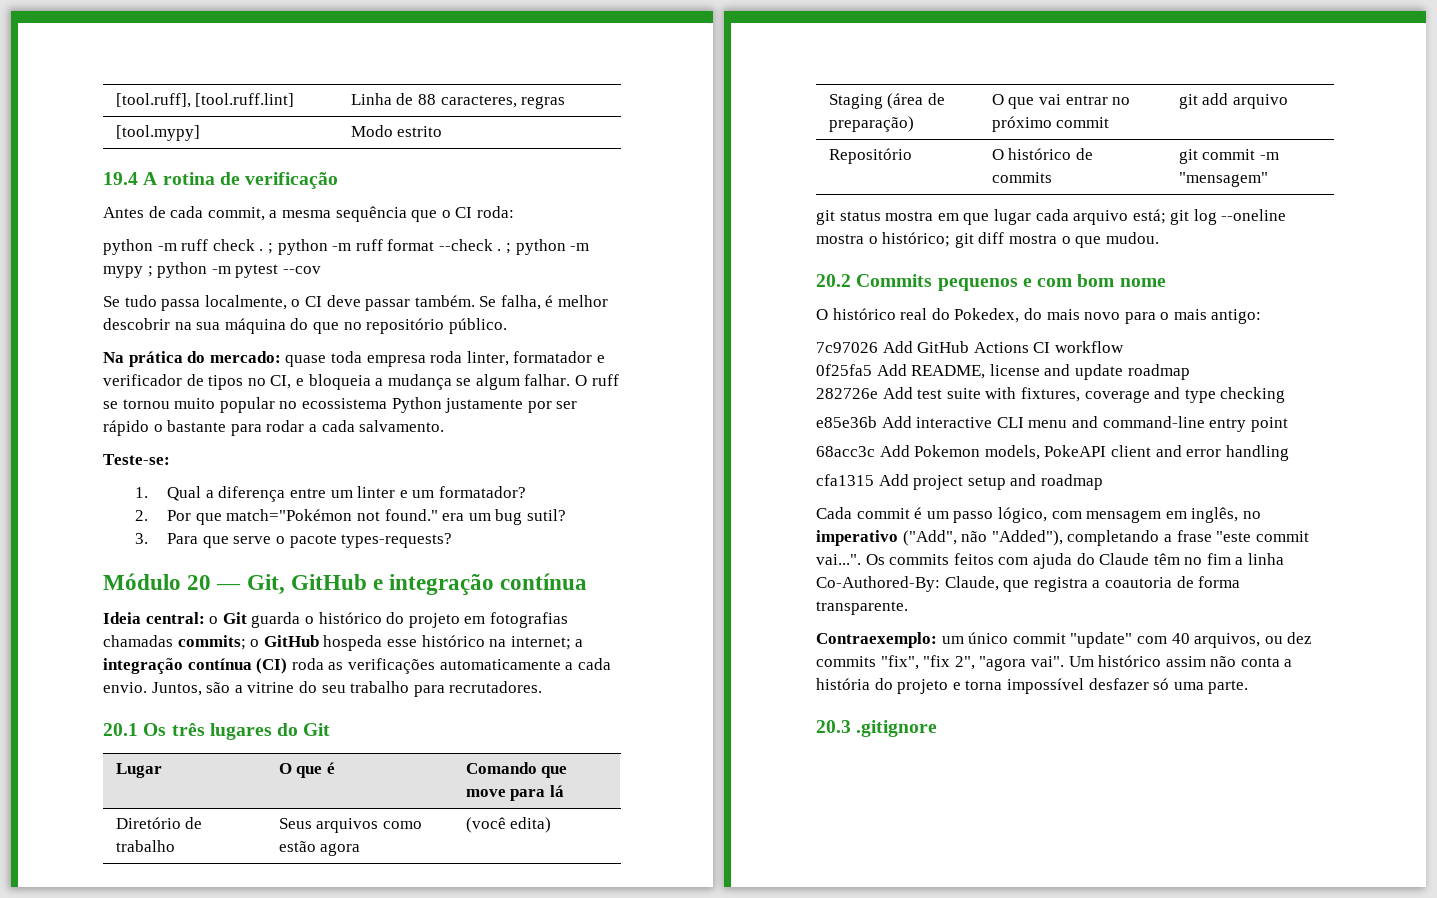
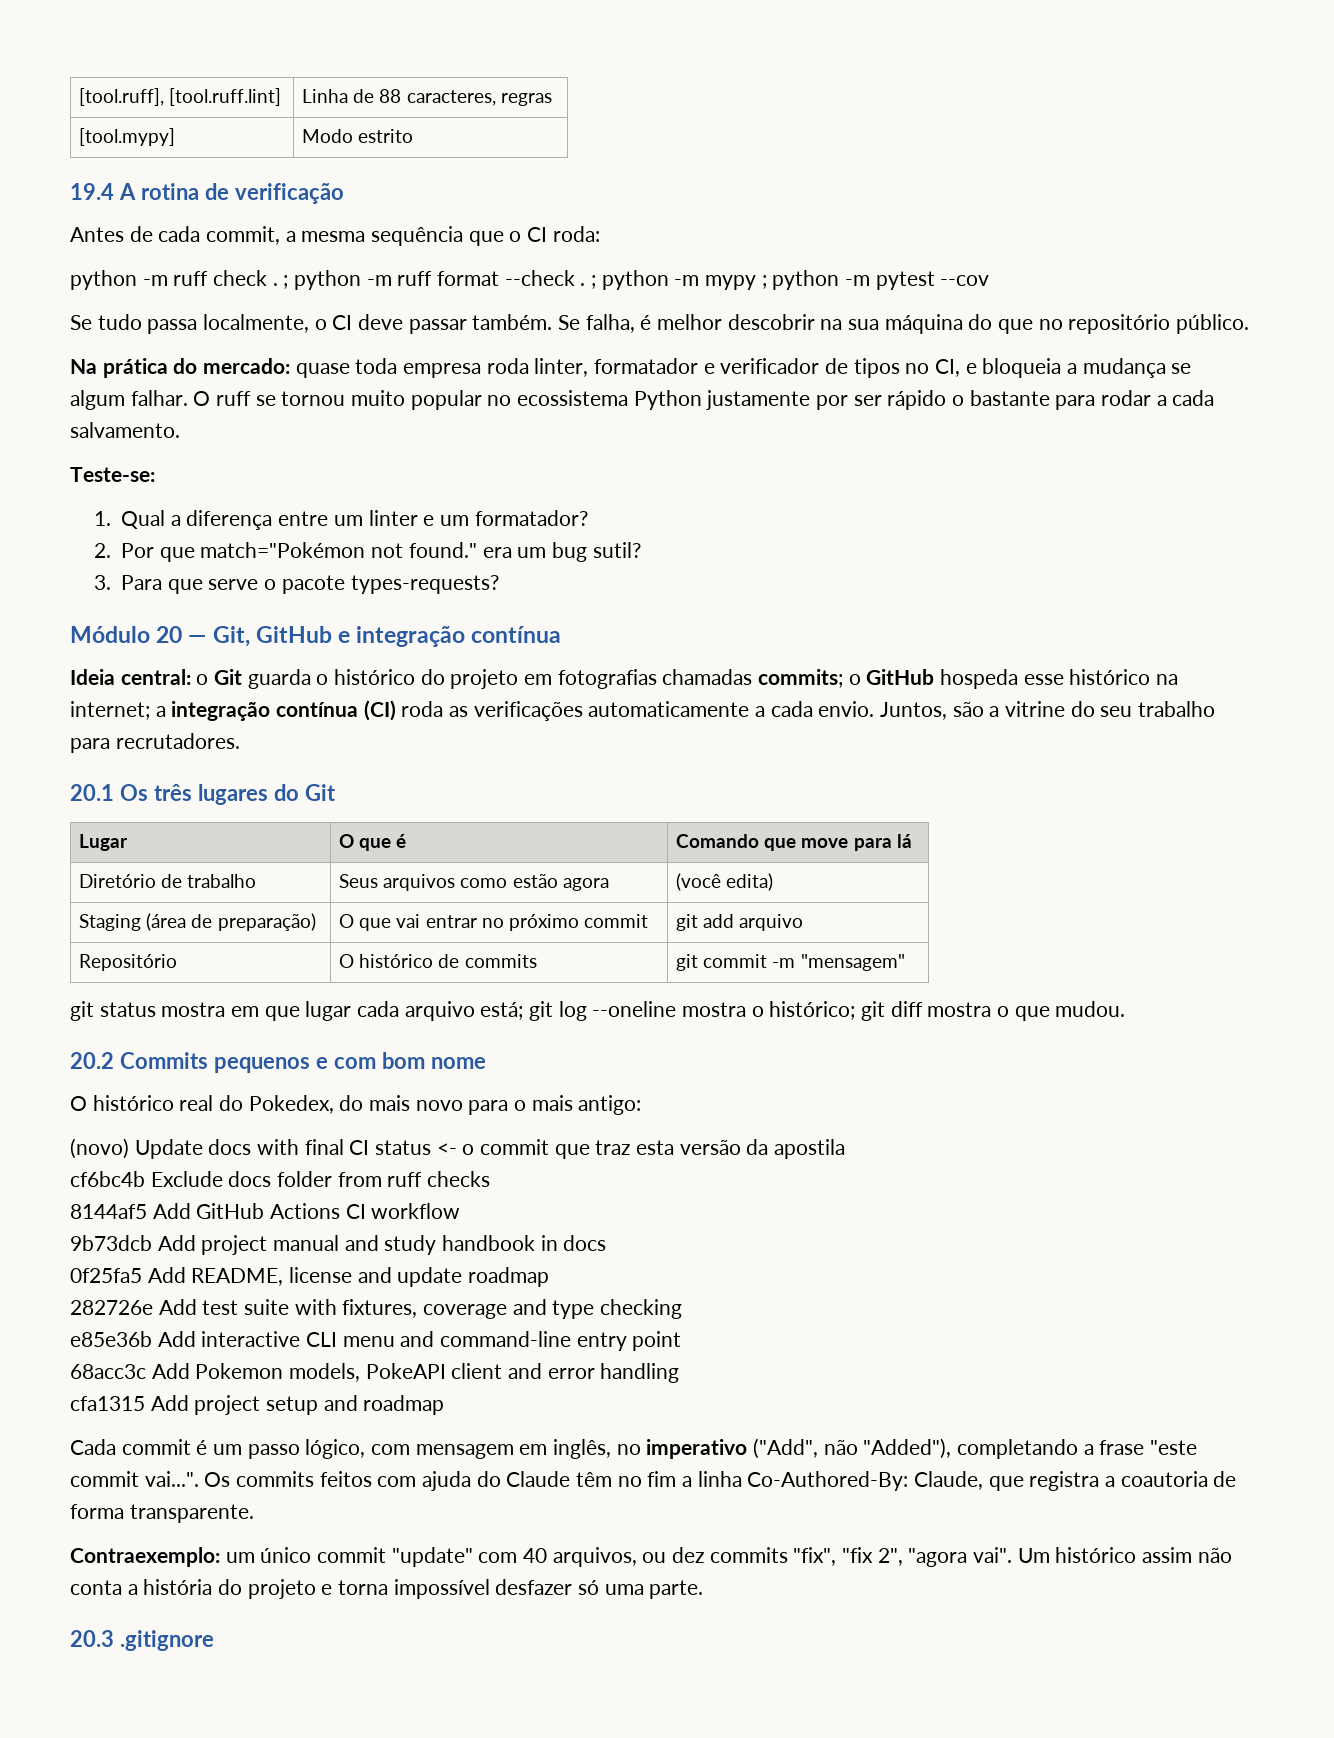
[816,342,878,353] 7c97026 -> [70,1138,846,1159] [70,1171,491,1187] [70,1204,147,1219] (novo) Update docs with final CI status <- o commit que traz esta versão da apostila // cf6bc4b Exclude docs folder from ruff checks // 8144af5
(1124, 347) none -> [70,1235,607,1255] // 9b73dcb Add project manual and study handbook in docs

